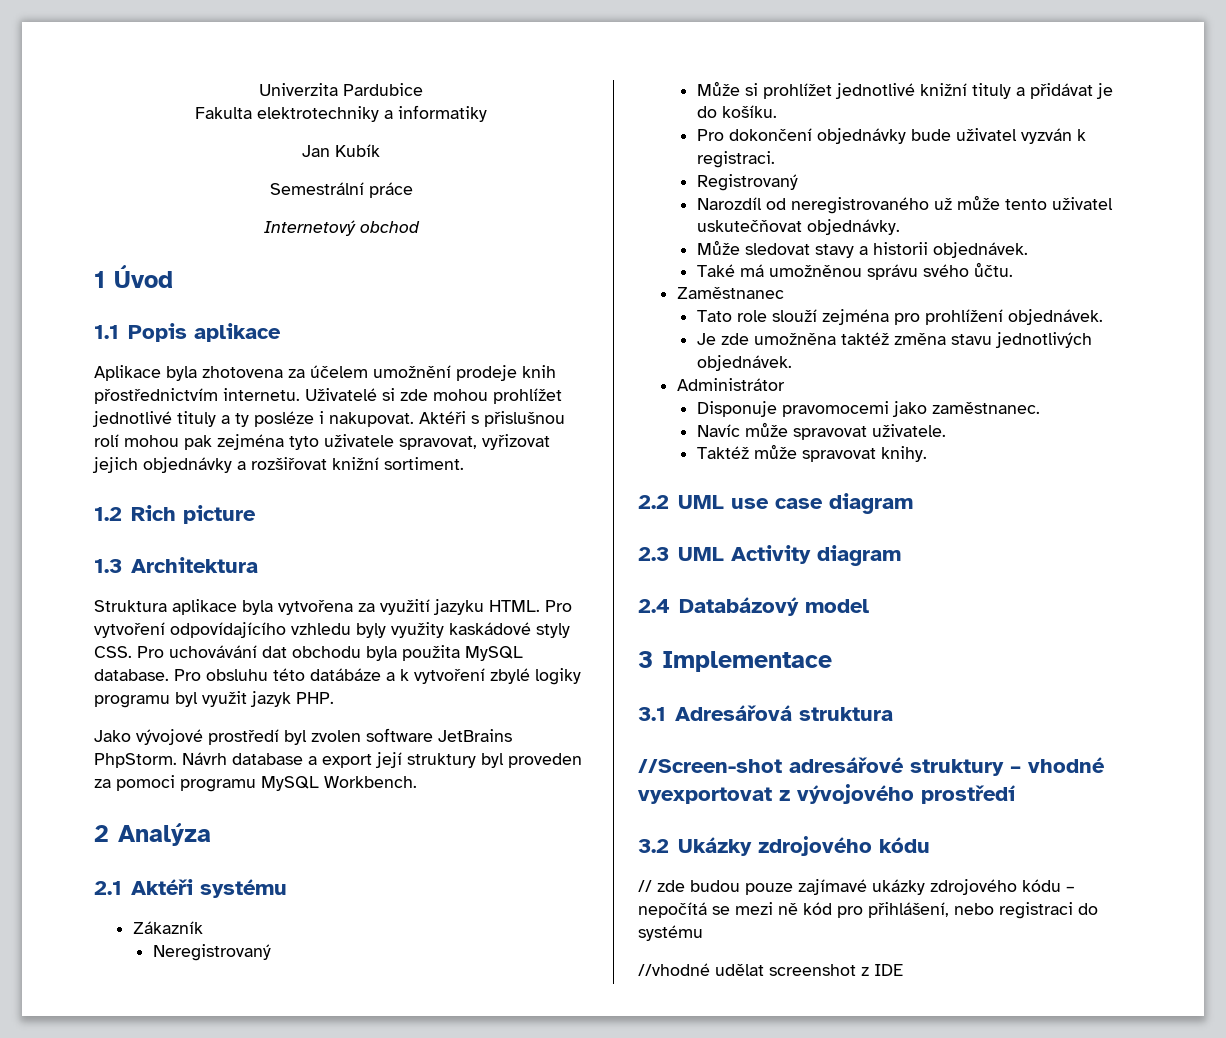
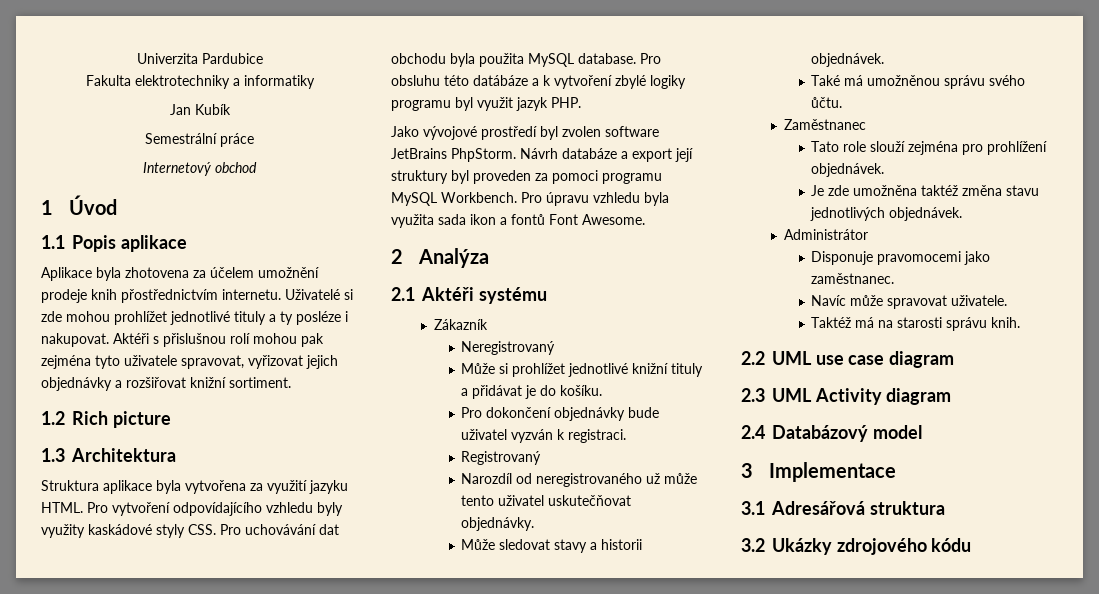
[232,753,303,765] database -> [562,148,617,159] databáze
(417, 782) none -> [521,192,669,206] [391,214,645,228] Pro úpravu vzhledu byla využita sada ikon a fontů Font Awesome.
[753,444,927,462] může spravovat knihy. -> [855,317,1021,331] má na starosti správu knih.
[638,757,1105,776] [638,784,1015,804] [638,836,930,856] [638,879,1075,895] [638,902,1098,919] [638,925,703,941] [638,963,903,976] //Screen-shot adresářové struktury – vhodné vyexportovat z vývojového prostředí // 3.2 Ukázky zdrojového kódu // // zde budou pouze zajímavé ukázky zdrojového kódu – nepočítá se mezi ně kód pro přihlášení, nebo registraci do systému // //vhodné udělat screenshot z IDE -> [741,538,972,555] 3.2 Ukázky zdrojového kódu

